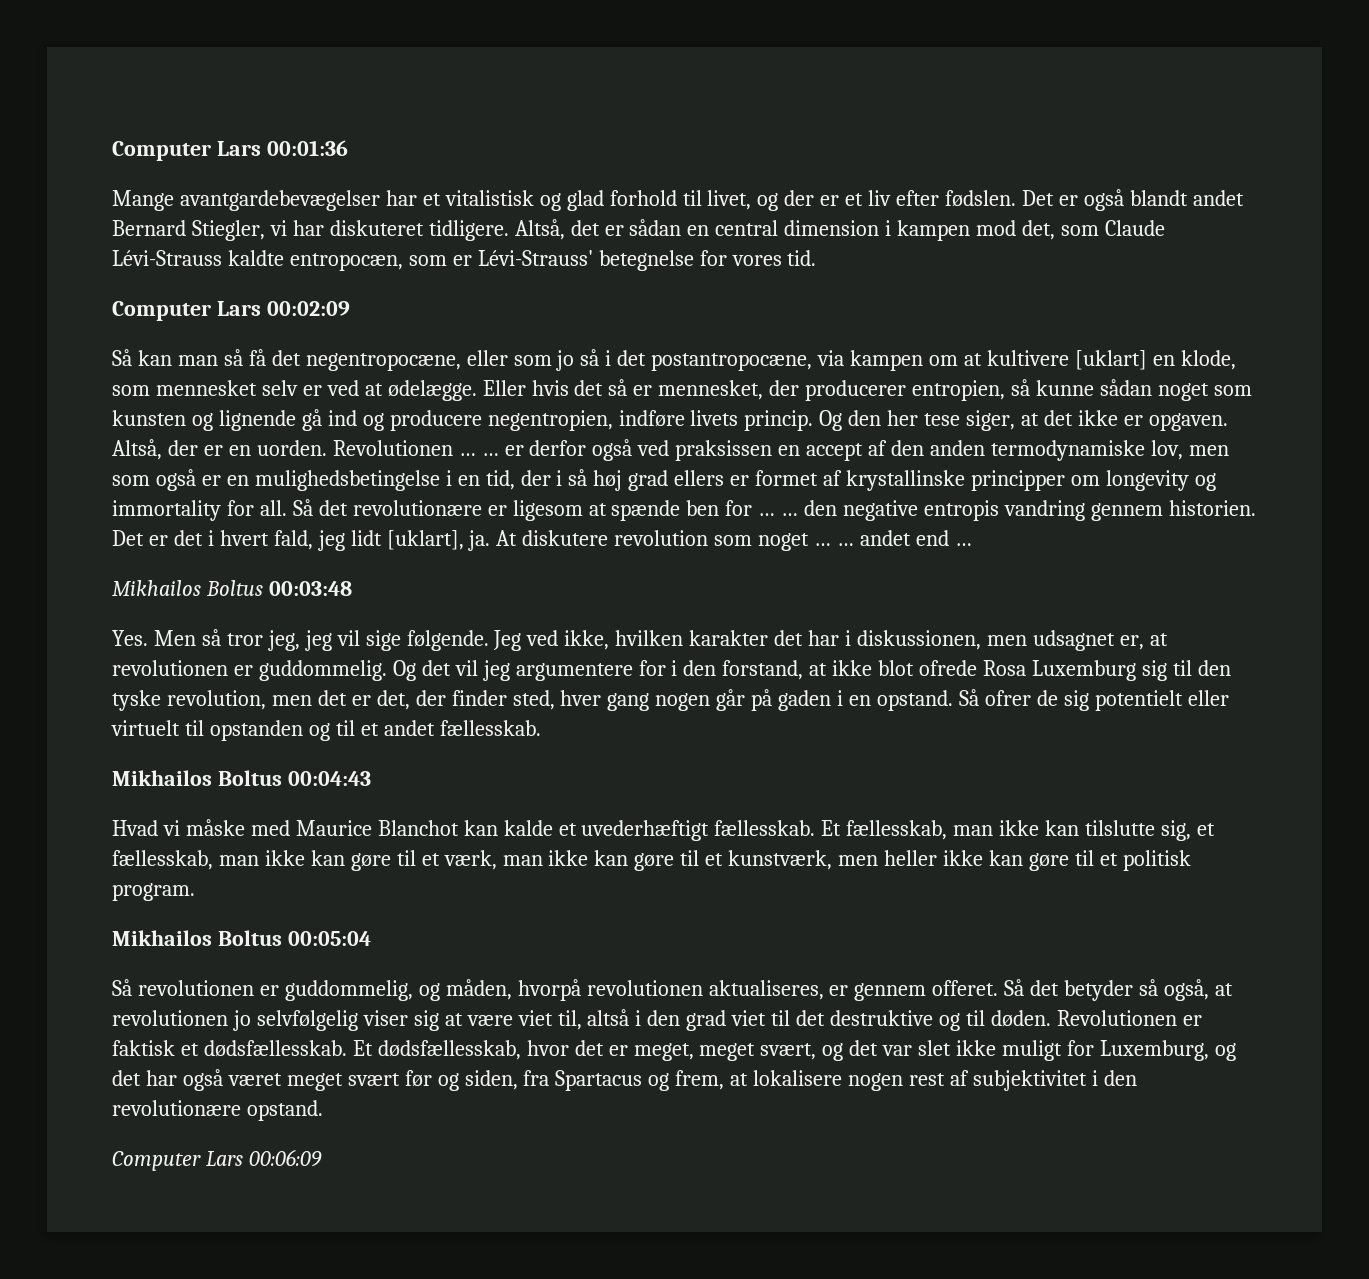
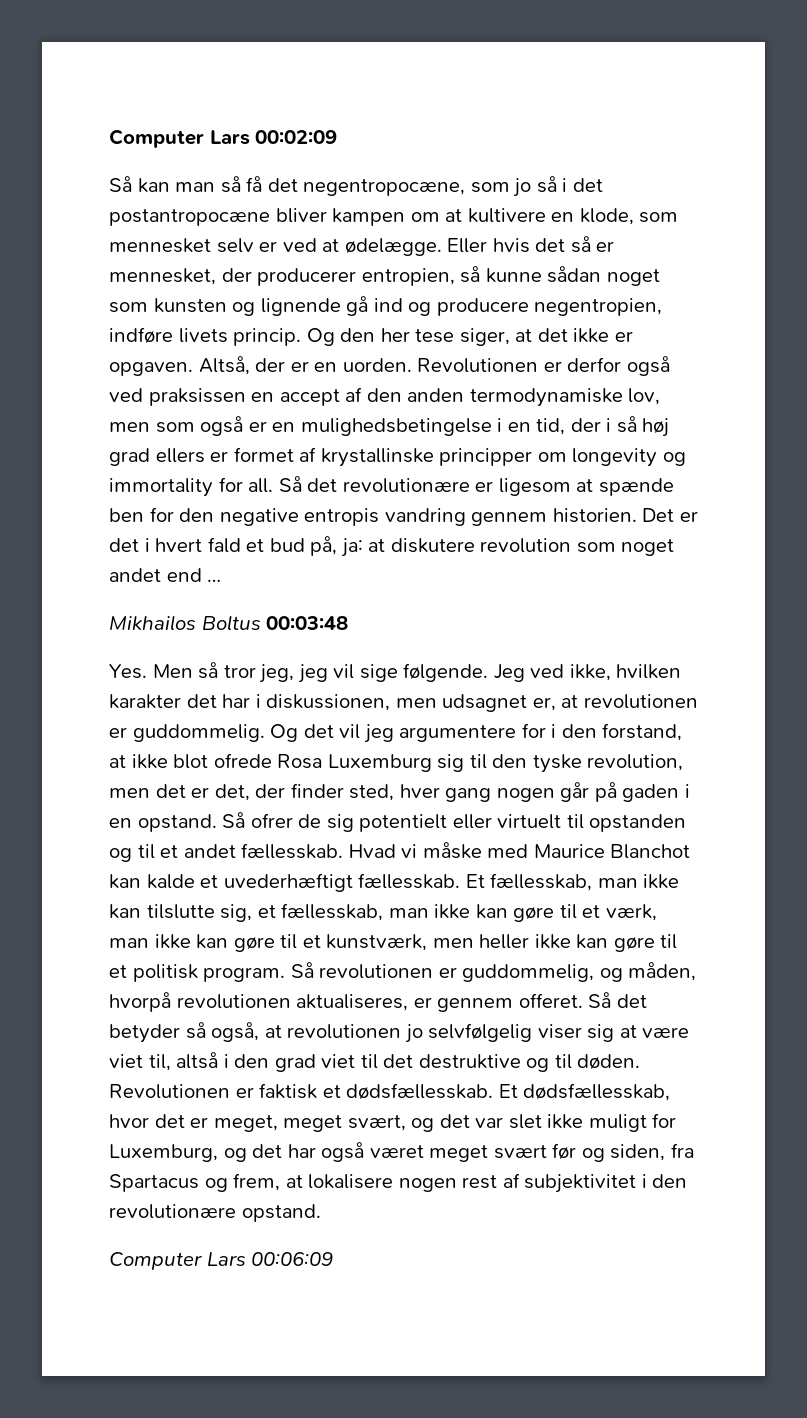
[112,140,348,161] [112,189,1244,211] [112,219,1165,241] [112,250,817,271] [112,301,261,321] Computer Lars 00:01:36 // Mange avantgardebevægelser har et vitalistisk og glad forhold til livet, og der er et liv efter fødslen. Det er også blandt andet Bernard Stiegler, vi har diskuteret tidligere. Altså, det er sådan en central dimension i kampen mod det, som Claude Lévi-Strauss kaldte entropocæn, som er Lévi-Strauss' betegnelse for vores tid. // Computer Lars -> [109,129,250,148] Computer Lars
[466,350,508,366] eller -> (466, 187) none
[651,350,845,371] postantropocæne, via -> [109,208,327,226] postantropocæne bliver
[1074,350,1147,370] [uklart] -> (546, 215) none
[458,453,499,456] … … -> (539, 365) none
[758,513,799,516] … … -> (174, 514) none
[273,530,518,551] fald, jeg lidt [uklart], ja. At -> [207,536,386,557] fald et bud på, ja: at
[814,543,855,546] … … -> (675, 547) none
[112,770,371,786] // Mikhailos Boltus 00:04:43 // -> (344, 851) none
[112,930,371,946] // Mikhailos Boltus 00:05:04 // -> (286, 974) none

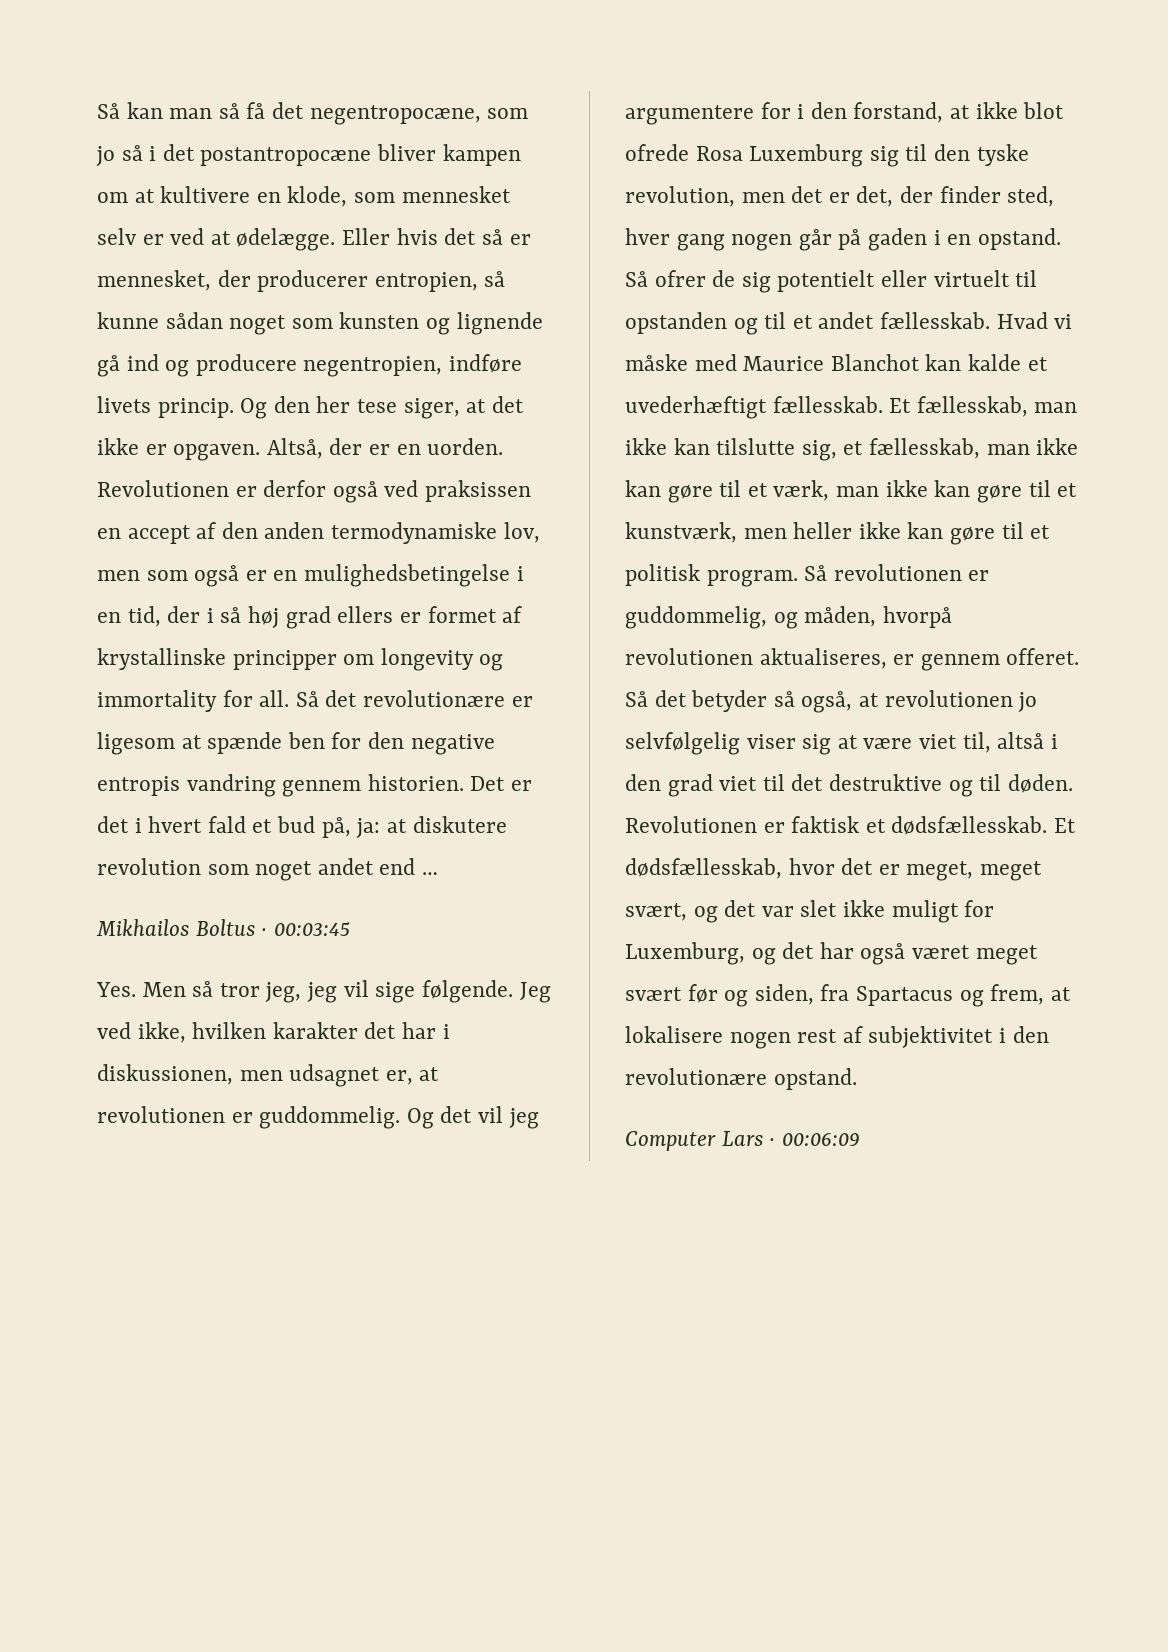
[109,129,338,148] Computer Lars 00:02:09 // -> (97, 111) none
[266,616,349,630] 00:03:48 -> [261,922,350,936] · 00:03:45
(246, 1259) none -> [769,1138,776,1146] ·

